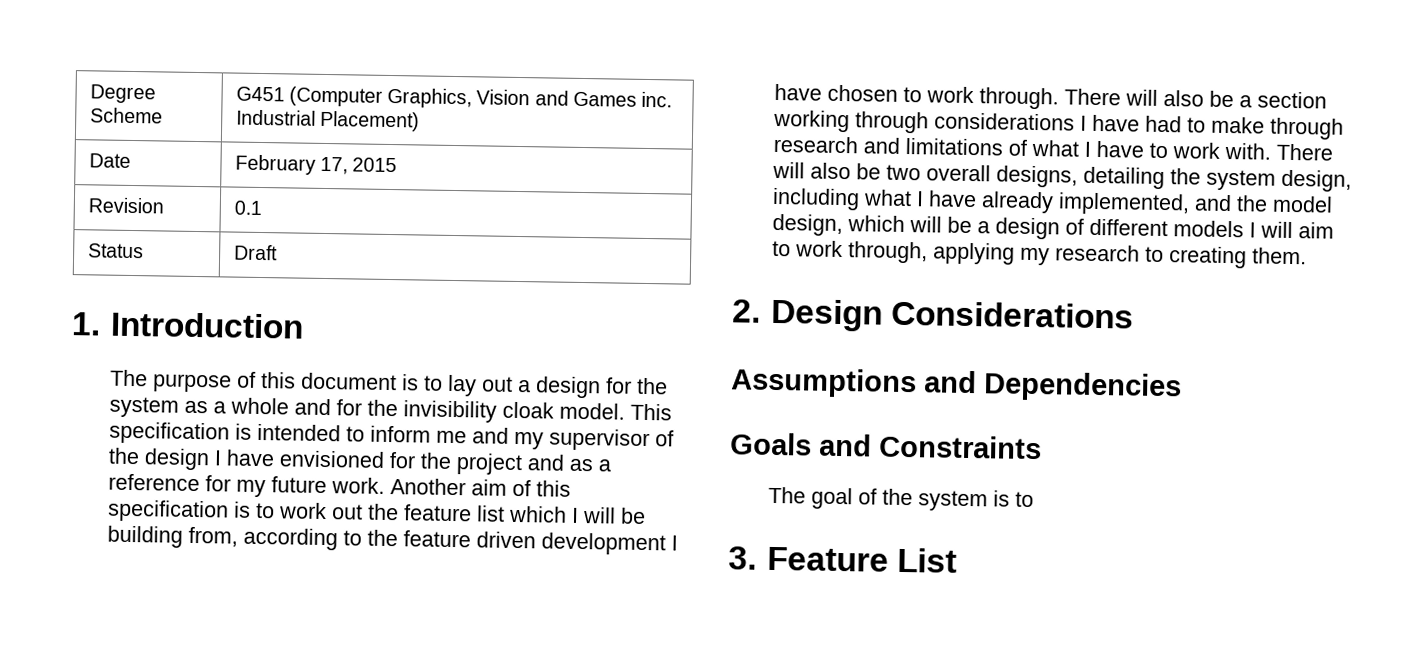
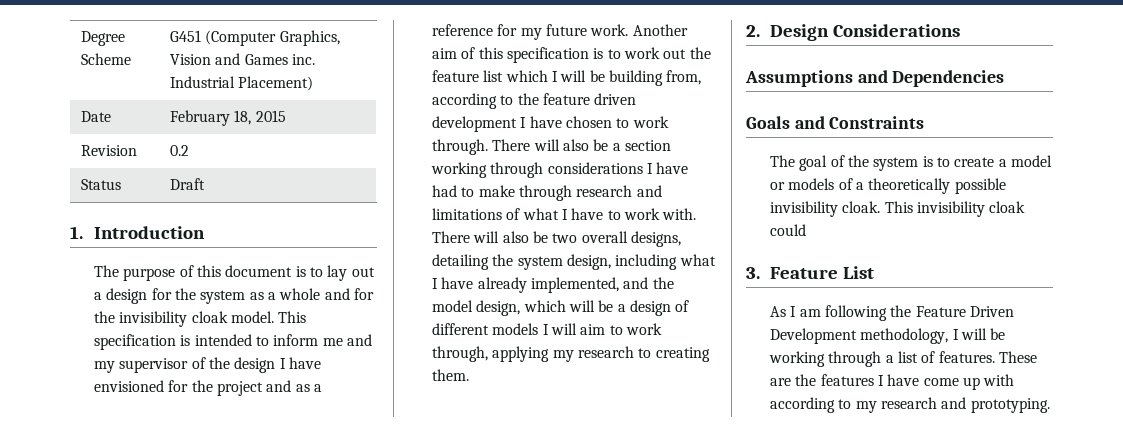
[319,156,348,175] 17, -> [234,110,252,125] 18,
[233,200,262,216] 0.1 -> [169,145,189,156] 0.2
[728,546,957,573] // 3. Feature List -> [954,155,1052,167] [770,178,1006,194] [770,201,1026,217] [770,224,807,236] [746,266,875,279] [770,305,1015,321] [770,328,1006,344] [769,351,1038,367] [770,374,1015,390] [770,397,1050,413] create a model or models of a theoretically possible invisibility cloak. This invisibility cloak could // 3. Feature List // As I am following the Feature Driven Development methodology, I will be working through a list of features. These are the features I have come up with according to my research and prototyping.

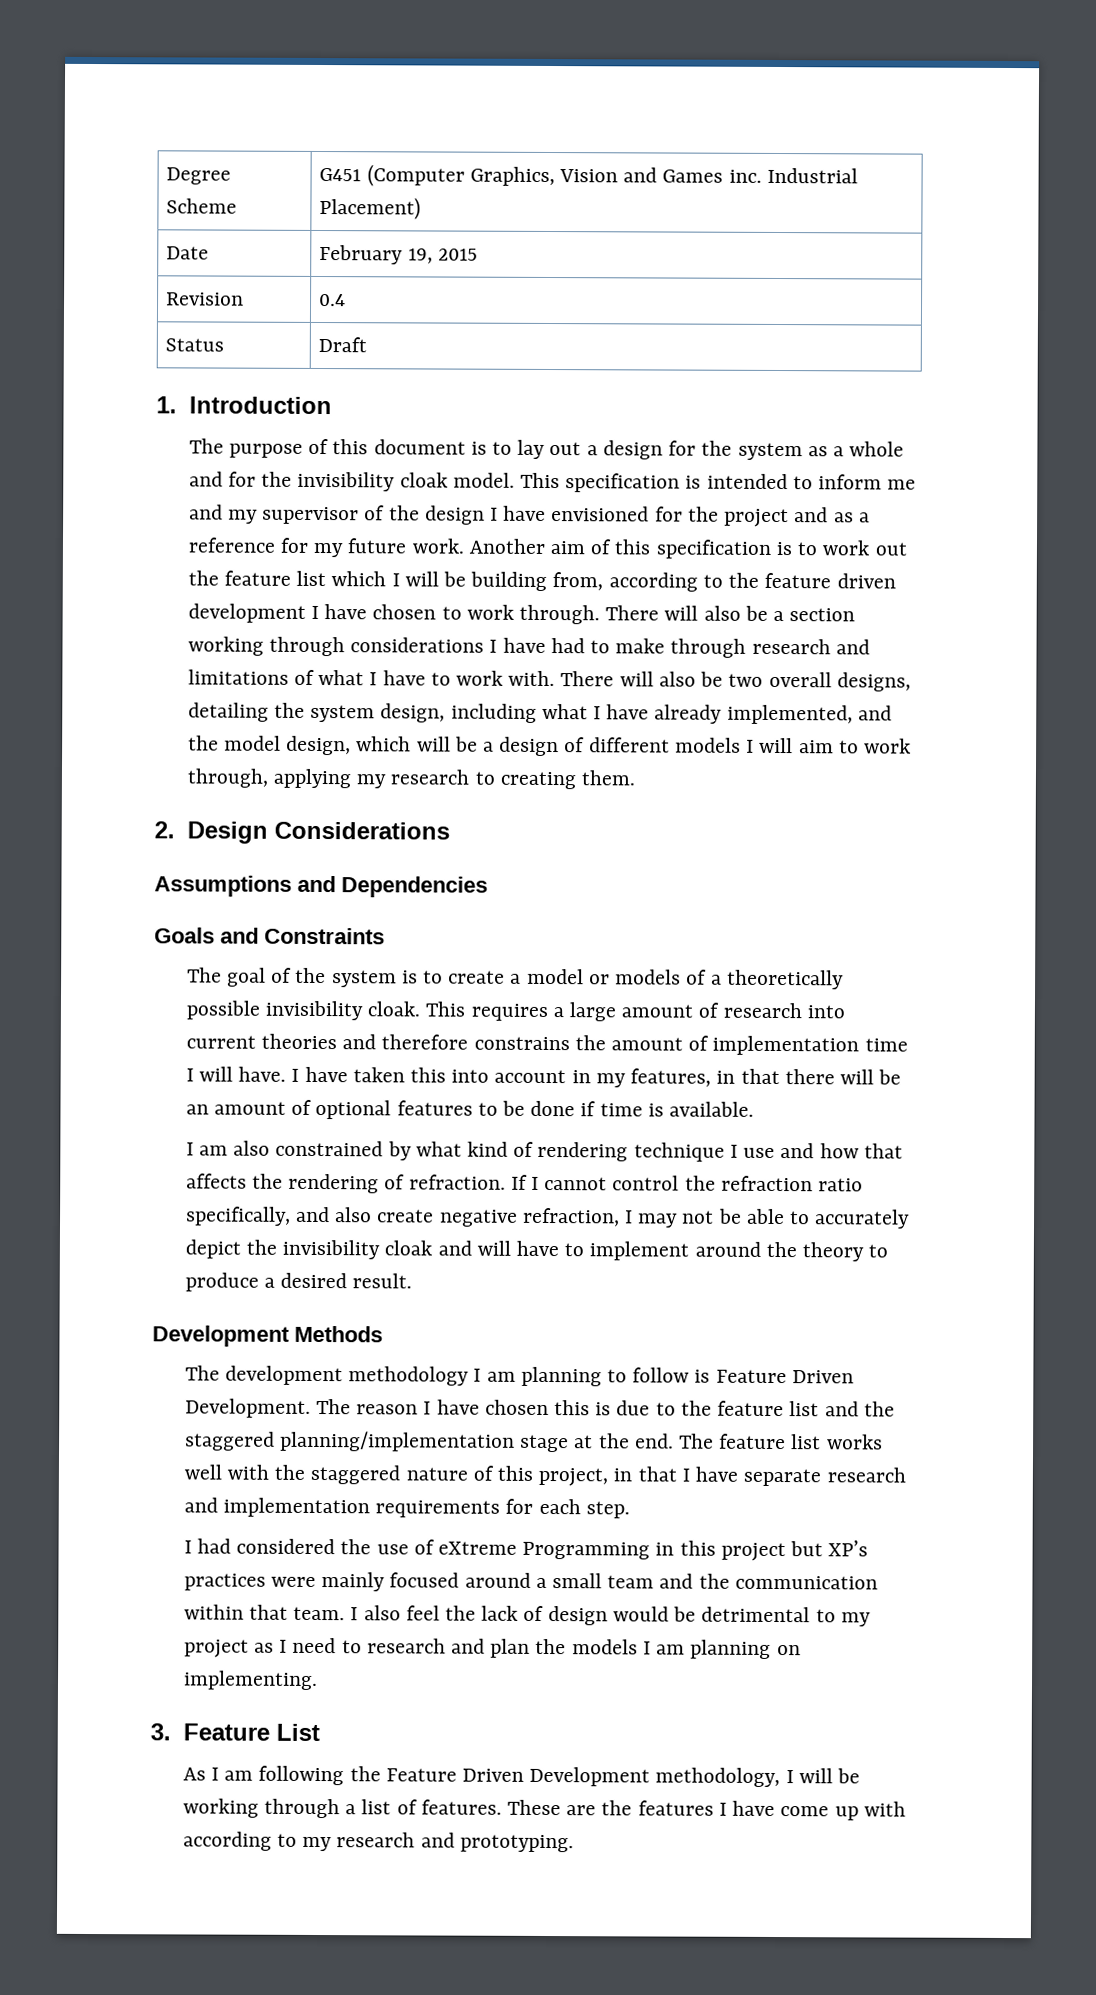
[234,110,252,125] 18, -> [407,248,433,264] 19,
[169,145,189,156] 0.2 -> [319,293,347,307] 0.4
[917,201,1026,217] [770,224,807,236] invisibility cloak could -> [470,1002,845,1022] [185,1033,908,1056] [185,1066,902,1088] [185,1099,755,1120] [185,1140,903,1162] [185,1173,864,1194] [185,1206,911,1229] [184,1239,889,1262] [184,1272,413,1292] [152,1325,383,1347] [184,1365,854,1387] [184,1398,895,1418] [184,1430,883,1453] [183,1464,906,1487] [183,1497,630,1519] [183,1538,869,1562] [183,1572,878,1592] [183,1604,871,1627] [183,1637,801,1659] [182,1670,318,1690] requires a large amount of research into current theories and therefore constrains the amount of implementation time I will have. I have taken this into account in my features, in that there will be an amount of optional features to be done if time is available. // I am also constrained by what kind of rendering technique I use and how that affects the rendering of refraction. If I cannot control the refraction ratio specifically, and also create negative refraction, I may not be able to accurately depict the invisibility cloak and will have to implement around the theory to produce a desired result. // Development Methods // The development methodology I am planning to follow is Feature Driven Development. The reason I have chosen this is due to the feature list and the staggered planning/implementation stage at the end. The feature list works well with the staggered nature of this project, in that I have separate research and implementation requirements for each step. // I had considered the use of eXtreme Programming in this project but XP’s practices were mainly focused around a small team and the communication within that team. I also feel the lack of design would be detrimental to my project as I need to research and plan the models I am planning on implementing.

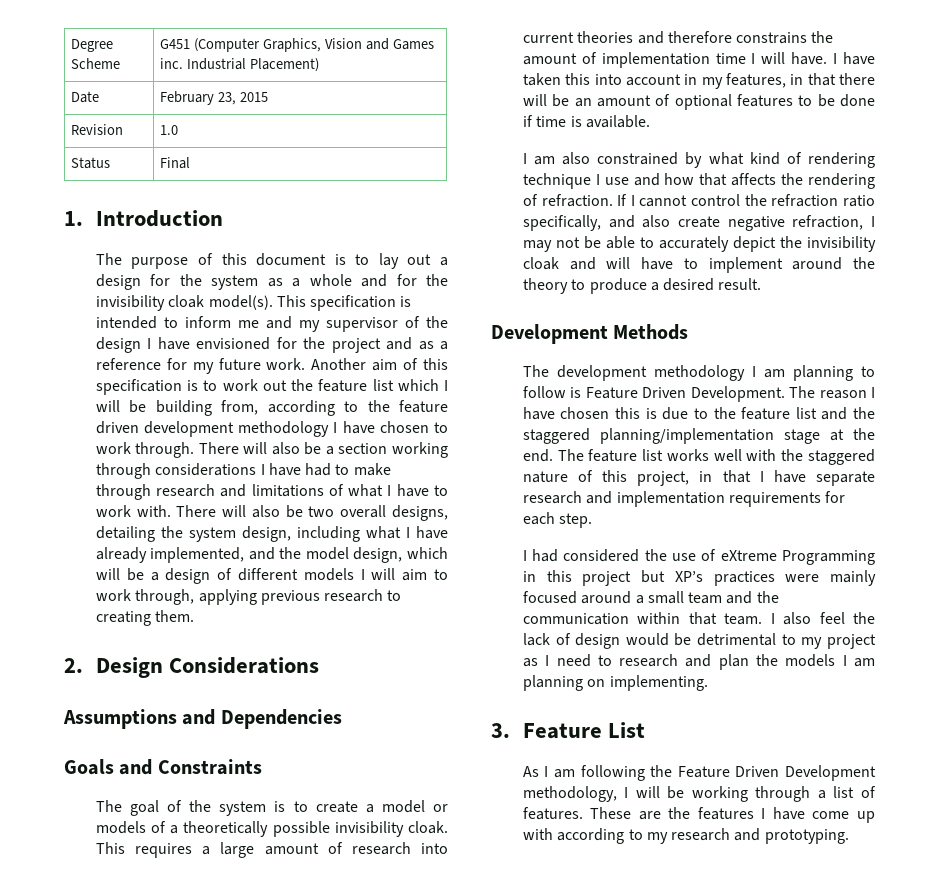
[407,248,433,264] 19, -> [217,92,236,105] 23,
[319,293,347,307] 0.4 -> [160,125,179,135] 1.0
[318,336,368,353] Draft -> [160,157,191,169] Final
[452,472,515,488] model. -> [208,295,273,310] model(s).
(306, 613) none -> [238,421,330,437] methodology
[356,774,387,789] my -> [260,590,320,605] previous

